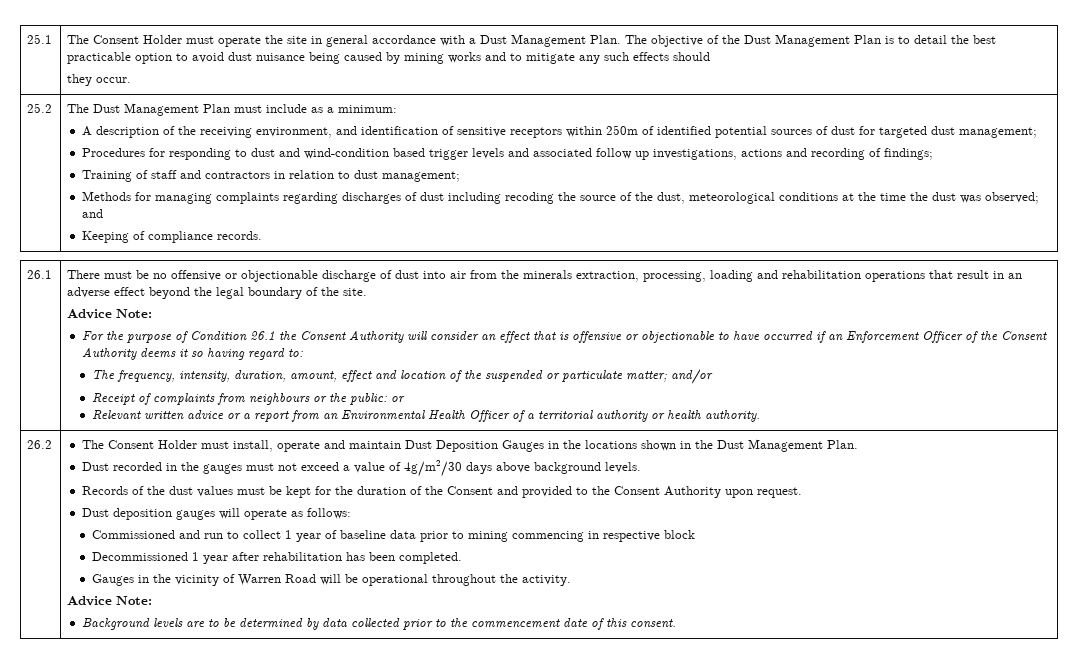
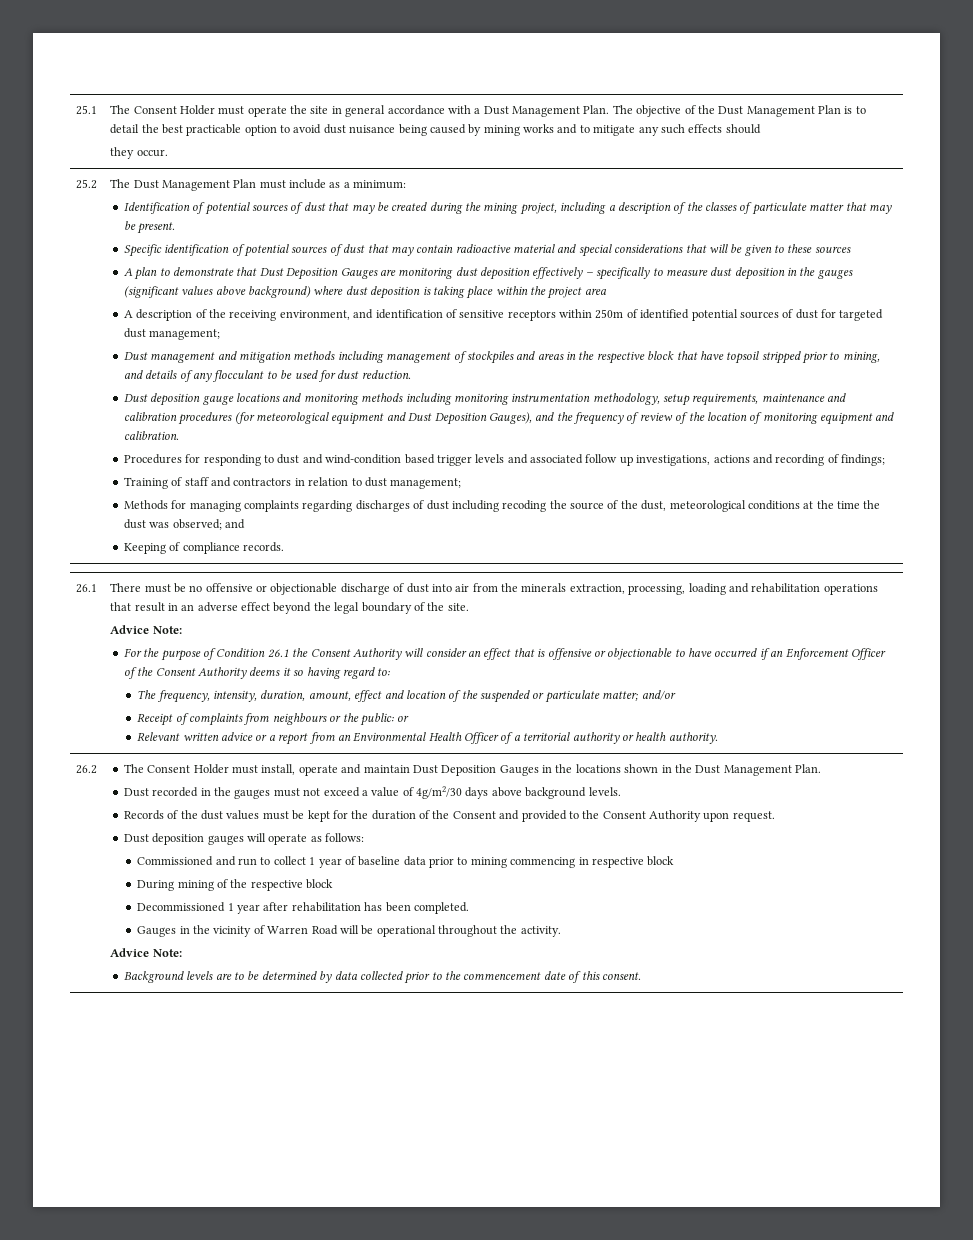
(398, 109) none -> [123,202,892,215] [123,221,176,234] [123,244,851,257] [123,267,853,280] [123,286,607,299] // Identification of potential sources of dust that may be created during the mining project, including a description of the classes of particulate matter that may be present. // Specific identification of potential sources of dust that may contain radioactive material and special considerations that will be given to these sources // A plan to demonstrate that Dust Deposition Gauges are monitoring dust deposition effectively – specifically to measure dust deposition in the gauges (significant values above background) where dust deposition is taking place within the project area
(1037, 132) none -> [123,351,880,364] [123,370,411,382] [123,393,847,406] [123,412,895,425] [123,431,179,440] // Dust management and mitigation methods including management of stockpiles and areas in the respective block that have topsoil stripped prior to mining, and details of any flocculant to be used for dust reduction. // Dust deposition gauge locations and monitoring methods including monitoring instrumentation methodology, setup requirements, maintenance and calibration procedures (for meteorological equipment and Dust Deposition Gauges), and the frequency of review of the location of monitoring equipment and calibration.
(695, 534) none -> [137,879,334,891] // During mining of the respective block

